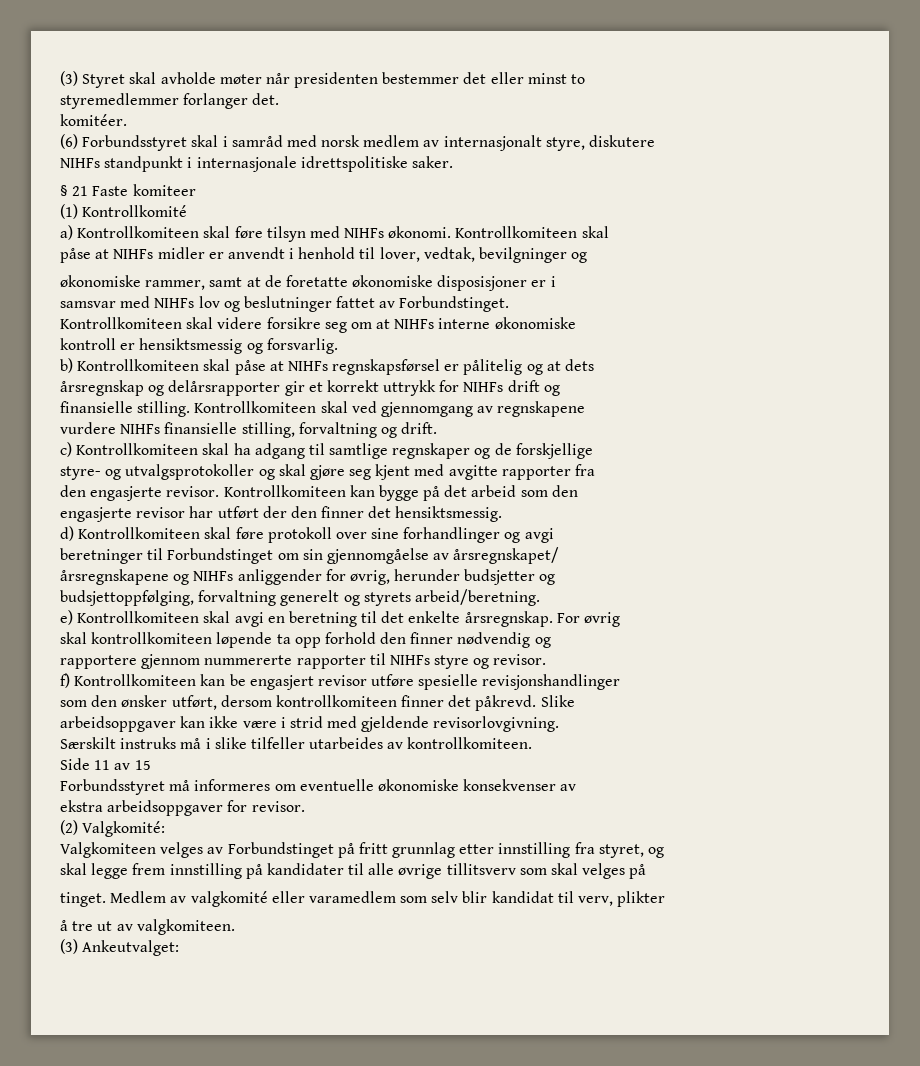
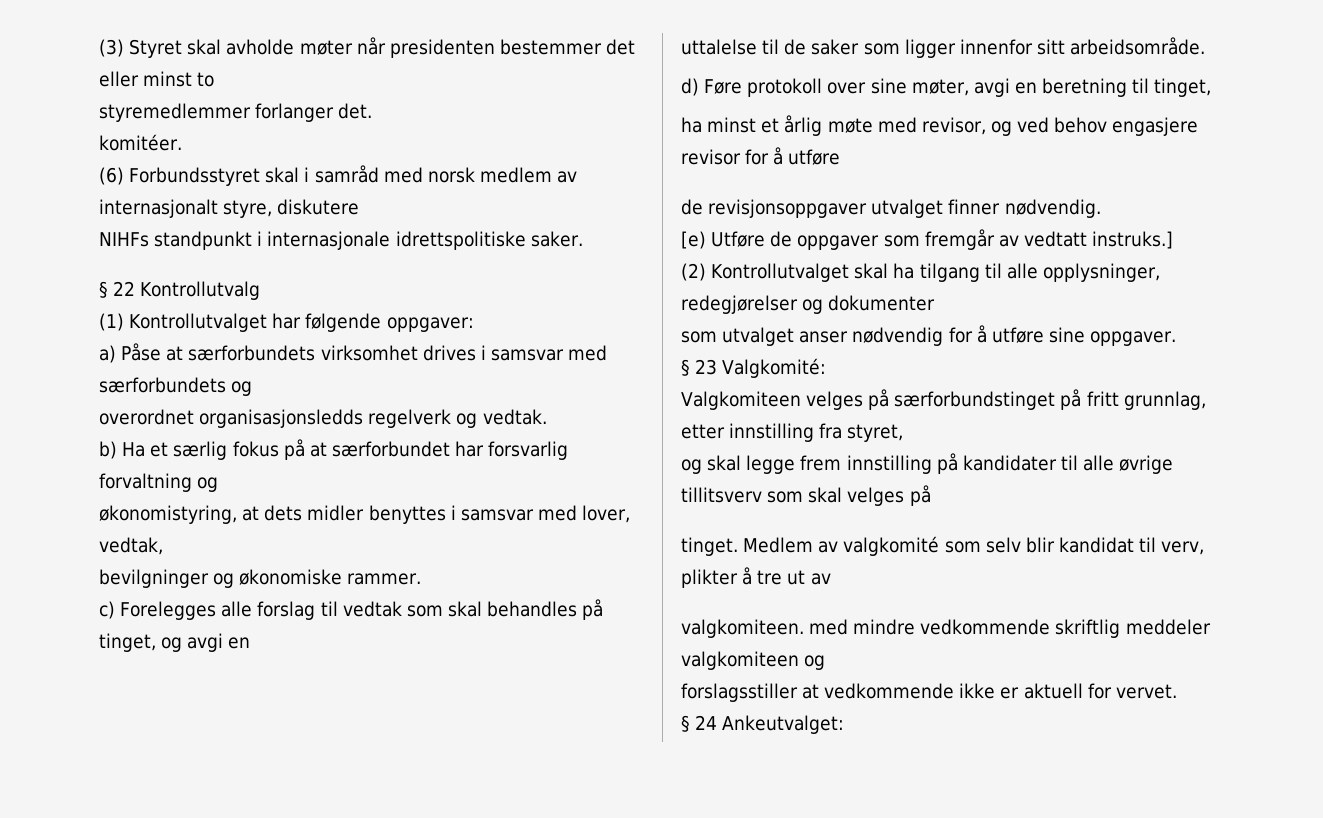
[72,184,196,196] [60,204,188,219] [60,225,609,242] [60,247,376,263] 21 Faste komiteer // (1) Kontrollkomité // a) Kontrollkomiteen skal føre tilsyn med NIHFs økonomi. Kontrollkomiteen skal // påse at NIHFs midler er anvendt i henhold til -> [113,281,261,300] [99,313,474,332] [99,343,608,363] [99,377,253,396] [99,409,547,428] [99,439,569,460] [99,473,219,492] [99,505,577,524] 22 Kontrollutvalg // (1) Kontrollutvalget har følgende oppgaver: // a) Påse at særforbundets virksomhet drives i samsvar med særforbundets og // overordnet organisasjonsledds regelverk og vedtak. // b) Ha et særlig fokus på at særforbundet har forsvarlig forvaltning og // økonomistyring, at dets midler benyttes i samsvar med
(475, 254) none -> (163, 546) //
[60,275,556,291] [60,296,510,312] [60,317,576,333] [60,338,338,354] [60,358,595,375] [60,380,560,396] [60,401,586,417] [60,422,438,438] [60,442,593,459] [60,464,596,480] [60,485,578,501] [60,506,503,522] [60,526,554,543] [60,547,560,564] [60,569,556,585] [60,589,540,606] [60,610,621,627] [60,632,551,648] [60,653,547,669] [60,673,621,690] [60,695,575,711] [60,716,560,732] [60,737,533,749] [60,758,151,770] [60,779,577,795] [60,800,305,816] [60,820,78,835] // økonomiske rammer, samt at de foretatte økonomiske disposisjoner er i // samsvar med NIHFs lov og beslutninger fattet av Forbundstinget. // Kontrollkomiteen skal videre forsikre seg om at NIHFs interne økonomiske // kontroll er hensiktsmessig og forsvarlig. // b) Kontrollkomiteen skal påse at NIHFs regnskapsførsel er pålitelig og at dets // årsregnskap og delårsrapporter gir et korrekt uttrykk for NIHFs drift og // finansielle stilling. Kontrollkomiteen skal ved gjennomgang av regnskapene // vurdere NIHFs finansielle stilling, forvaltning og drift. // c) Kontrollkomiteen skal ha adgang til samtlige regnskaper og de forskjellige // styre- og utvalgsprotokoller og skal gjøre seg kjent med avgitte rapporter fra // den engasjerte revisor. Kontrollkomiteen kan bygge på det arbeid som den // engasjerte revisor har utført der den finner det hensiktsmessig. // d) Kontrollkomiteen skal føre protokoll over sine forhandlinger og avgi // beretninger til Forbundstinget om sin gjennomgåelse av årsregnskapet/ // årsregnskapene og NIHFs anliggender for øvrig, herunder budsjetter og // budsjettoppfølging, forvaltning generelt og styrets arbeid/beretning. // e) Kontrollkomiteen skal avgi en beretning til det enkelte årsregnskap. For øvrig // skal kontrollkomiteen løpende ta opp forhold den finner nødvendig og // rapportere gjennom nummererte rapporter til NIHFs styre og revisor. // f) Kontrollkomiteen kan be engasjert revisor utføre spesielle revisjonshandlinger // som den ønsker utført, dersom kontrollkomiteen finner det påkrevd. Slike // arbeidsoppgaver kan ikke være i strid med gjeldende revisorlovgivning. // Særskilt instruks må i slike tilfeller utarbeides av kontrollkomiteen. // Side 11 av 15 // Forbundsstyret må informeres om eventuelle økonomiske konsekvenser av // ekstra arbeidsoppgaver for revisor. // (2) -> [239,569,422,585] [99,599,604,620] [99,633,251,652] [681,37,1206,58] [681,78,1212,97] [681,115,1199,136] [681,147,841,165] [681,199,1101,218] [681,229,1174,250] [681,263,1160,282] [681,295,936,314] [681,325,1177,346] [681,359,718,376] økonomiske rammer. // c) Forelegges alle forslag til vedtak som skal behandles på tinget, og avgi en // uttalelse til de saker som ligger innenfor sitt arbeidsområde. // d) Føre protokoll over sine møter, avgi en beretning til tinget, // ha minst et årlig møte med revisor, og ved behov engasjere revisor for å utføre // de revisjonsoppgaver utvalget finner nødvendig. // [e) Utføre de oppgaver som fremgår av vedtatt instruks.] // (2) Kontrollutvalget skal ha tilgang til alle opplysninger, redegjørelser og dokumenter // som utvalget anser nødvendig for å utføre sine oppgaver. // § 23
[207,842,334,858] av Forbundstinget -> [868,389,1056,410] på særforbundstinget
[392,842,456,858] grunnlag -> [1123,391,1206,410] grunnlag,
[648,847,665,858] og // -> [681,459,702,474] // og
[271,891,396,903] eller varamedlem -> (940, 546) none
(666, 899) // -> (738, 578) none
(133, 927) none -> (831, 579) //
[60,939,78,954] // (3) -> [809,619,1211,638] [681,651,826,670] [681,683,1177,702] [681,715,718,732] med mindre vedkommende skriftlig meddeler valgkomiteen og // forslagsstiller at vedkommende ikke er aktuell for vervet. // § 24

